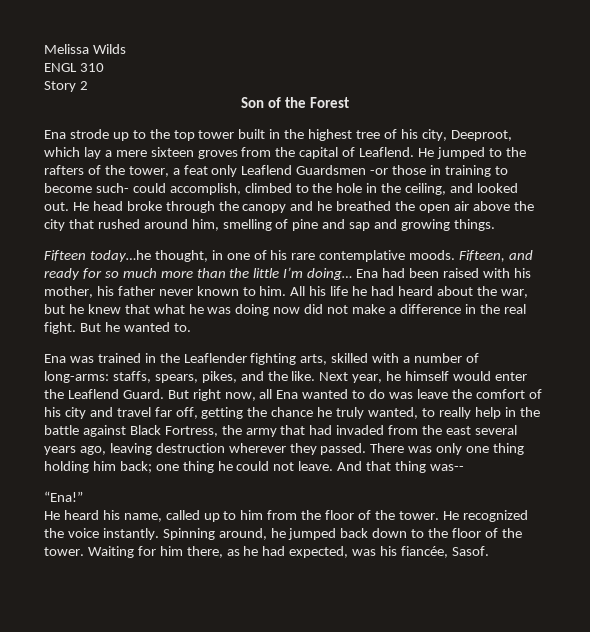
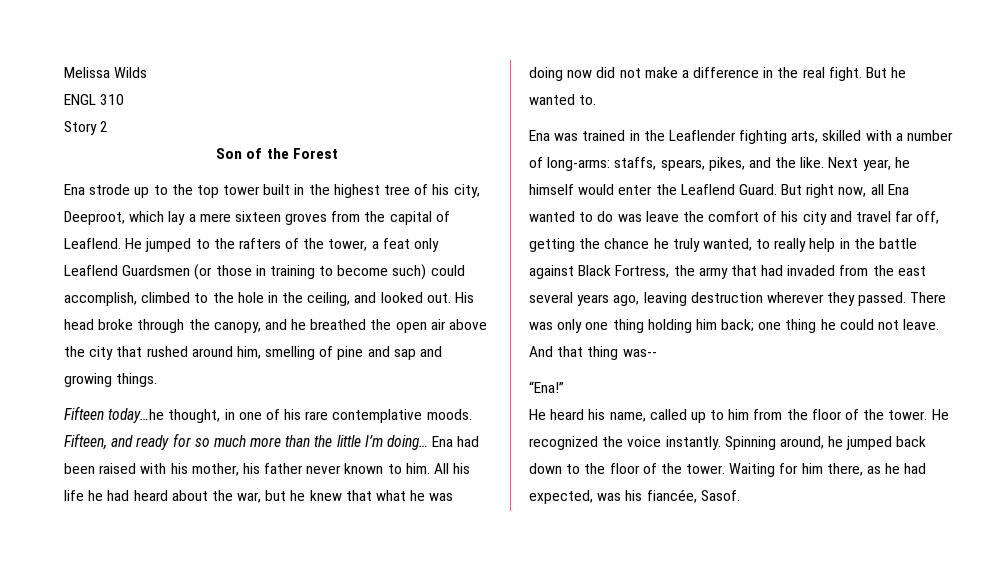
[370,168,389,175] -or -> [194,264,213,280] (or
[95,183,129,193] such- -> [392,264,427,280] such)
[72,202,89,211] He -> [455,292,475,303] His
[242,204,287,213] canopy -> [213,322,261,333] canopy,

